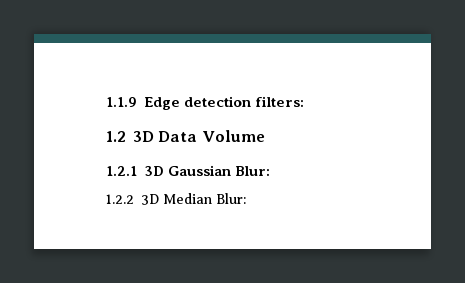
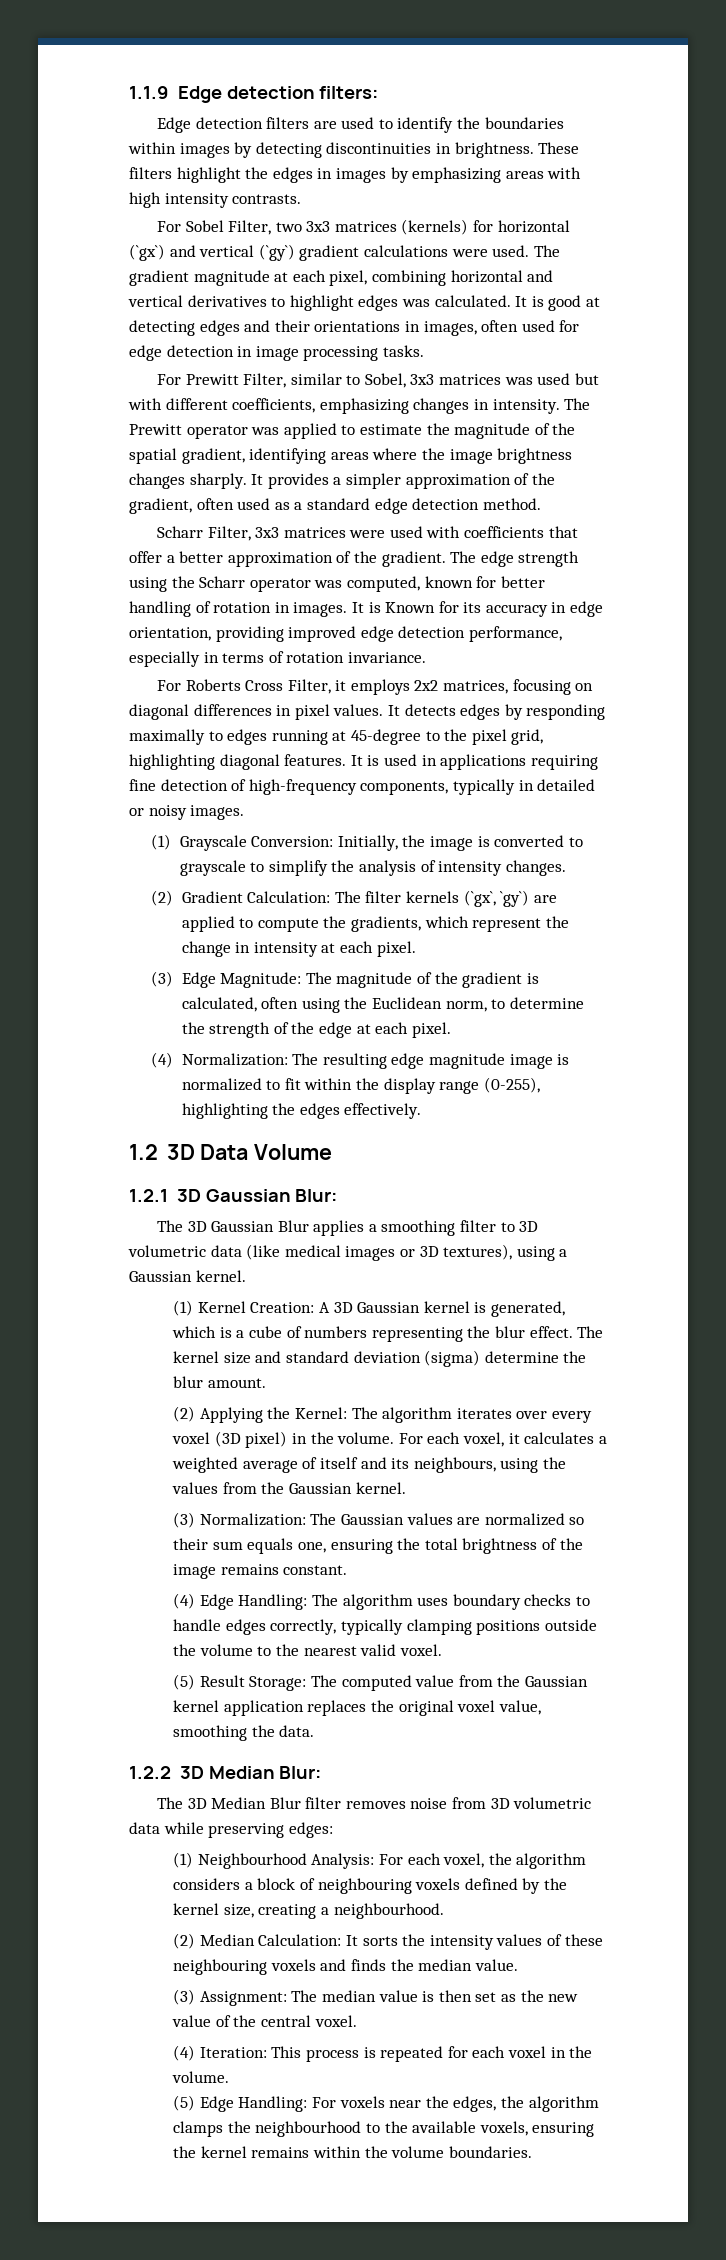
(305, 101) none -> [156,117,564,133] [128,142,580,158] [129,167,582,183] [129,192,302,208] [156,219,570,235] [129,244,560,261] [129,270,554,286] [128,295,600,311] [129,320,580,336] [129,345,424,361] [156,373,599,388] [128,398,591,414] [129,423,576,439] [129,448,573,464] [129,473,555,489] [129,498,541,514] [156,526,578,541] [129,551,580,567] [129,576,545,592] [129,601,604,617] [129,626,562,642] [129,651,426,667] [156,679,594,695] [129,704,606,720] [129,729,544,745] [129,754,598,770] [129,779,596,795] [129,805,245,820] [151,834,583,851] [179,860,566,876] [151,890,557,907] [181,916,569,932] [181,941,416,957] [151,971,539,988] [181,997,584,1013] [181,1022,451,1038] [151,1052,570,1069] [181,1077,540,1094] [181,1103,422,1119] // Edge detection filters are used to identify the boundaries within images by detecting discontinuities in brightness. These filters highlight the edges in images by emphasizing areas with high intensity contrasts. // For Sobel Filter, two 3x3 matrices (kernels) for horizontal (`gx`) and vertical (`gy`) gradient calculations were used. The gradient magnitude at each pixel, combining horizontal and vertical derivatives to highlight edges was calculated. It is good at detecting edges and their orientations in images, often used for edge detection in image processing tasks. // For Prewitt Filter, similar to Sobel, 3x3 matrices was used but with different coefficients, emphasizing changes in intensity. The Prewitt operator was applied to estimate the magnitude of the spatial gradient, identifying areas where the image brightness changes sharply. It provides a simpler approximation of the gradient, often used as a standard edge detection method. // Scharr Filter, 3x3 matrices were used with coefficients that offer a better approximation of the gradient. The edge strength using the Scharr operator was computed, known for better handling of rotation in images. It is Known for its accuracy in edge orientation, providing improved edge detection performance, especially in terms of rotation invariance. // For Roberts Cross Filter, it employs 2x2 matrices, focusing on diagonal differences in pixel values. It detects edges by responding maximally to edges running at 45-degree to the pixel grid, highlighting diagonal features. It is used in applications requiring fine detection of high-frequency components, typically in detailed or noisy images. // (1) Grayscale Conversion: Initially, the image is converted to grayscale to simplify the analysis of intensity changes. // (2) Gradient Calculation: The filter kernels (`gx`, `gy`) are applied to compute the gradients, which represent the change in intensity at each pixel. // (3) Edge Magnitude: The magnitude of the gradient is calculated, often using the Euclidean norm, to determine the strength of the edge at each pixel. // (4) Normalization: The resulting edge magnitude image is normalized to fit within the display range (0-255), highlighting the edges effectively.
[106,193,246,205] 1.2.2 3D Median Blur: -> [156,1220,539,1236] [128,1244,568,1261] [129,1270,246,1282] [173,1300,565,1317] [172,1326,604,1342] [173,1350,587,1367] [173,1376,266,1388] [173,1406,592,1423] [172,1431,607,1448] [172,1457,566,1473] [172,1482,406,1494] [173,1512,585,1528] [173,1538,583,1554] [173,1564,348,1579] [173,1593,590,1610] [173,1619,597,1635] [173,1644,442,1656] [173,1674,588,1691] [173,1700,541,1716] [173,1725,315,1741] [129,1766,322,1779] [156,1797,592,1809] [129,1822,333,1838] [173,1852,587,1869] [173,1878,567,1894] [173,1903,444,1919] [173,1933,603,1950] [173,1959,518,1975] [173,1989,579,2006] [172,2015,357,2027] [173,2045,593,2062] [172,2071,230,2083] [173,2095,599,2112] [173,2121,595,2137] [173,2146,532,2158] The 3D Gaussian Blur applies a smoothing filter to 3D volumetric data (like medical images or 3D textures), using a Gaussian kernel. // (1) Kernel Creation: A 3D Gaussian kernel is generated, which is a cube of numbers representing the blur effect. The kernel size and standard deviation (sigma) determine the blur amount. // (2) Applying the Kernel: The algorithm iterates over every voxel (3D pixel) in the volume. For each voxel, it calculates a weighted average of itself and its neighbours, using the values from the Gaussian kernel. // (3) Normalization: The Gaussian values are normalized so their sum equals one, ensuring the total brightness of the image remains constant. // (4) Edge Handling: The algorithm uses boundary checks to handle edges correctly, typically clamping positions outside the volume to the nearest valid voxel. // (5) Result Storage: The computed value from the Gaussian kernel application replaces the original voxel value, smoothing the data. // 1.2.2 3D Median Blur: // The 3D Median Blur filter removes noise from 3D volumetric data while preserving edges: // (1) Neighbourhood Analysis: For each voxel, the algorithm considers a block of neighbouring voxels defined by the kernel size, creating a neighbourhood. // (2) Median Calculation: It sorts the intensity values of these neighbouring voxels and finds the median value. // (3) Assignment: The median value is then set as the new value of the central voxel. // (4) Iteration: This process is repeated for each voxel in the volume. // (5) Edge Handling: For voxels near the edges, the algorithm clamps the neighbourhood to the available voxels, ensuring the kernel remains within the volume boundaries.

